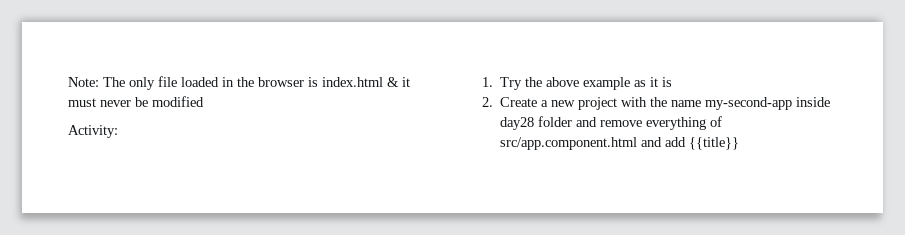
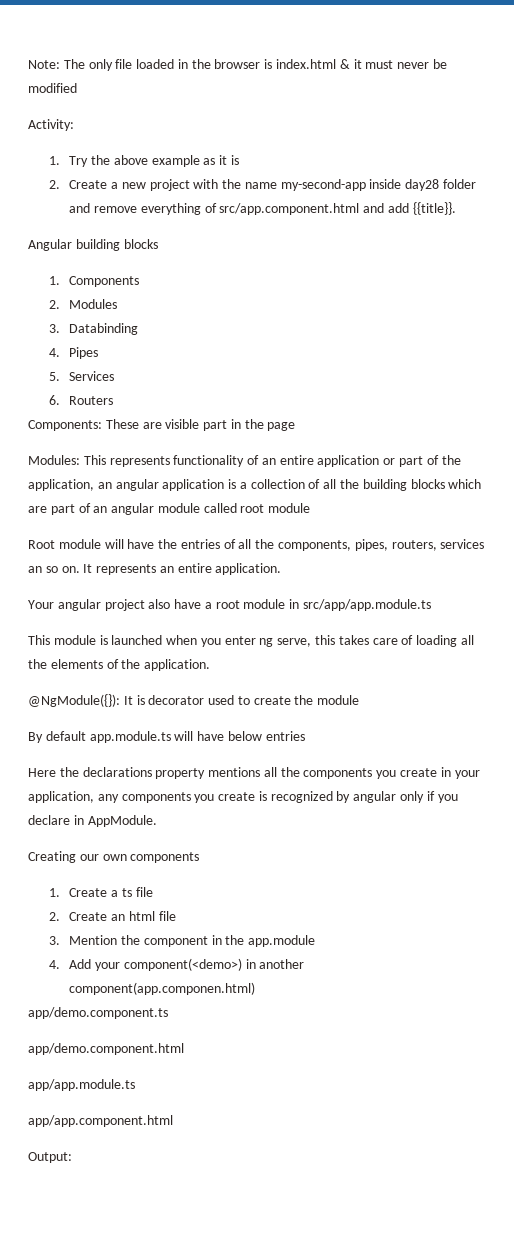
[688,137,739,150] {{title}} -> [412,202,456,215] [28,239,158,251] [48,276,140,287] [48,299,118,309] [48,323,139,335] [48,347,99,359] [48,371,115,381] [48,395,114,405] [28,419,296,431] [28,455,461,467] [28,479,482,491] [28,503,311,515] [28,539,485,551] [28,563,282,575] [28,599,432,611] [28,635,474,647] [28,659,211,671] [28,694,360,707] [28,731,305,743] [28,767,480,779] [28,791,458,803] [28,815,157,827] [28,851,200,863] [48,887,153,897] [48,911,176,921] [48,935,316,947] [48,958,305,971] [69,982,256,995] [28,1007,168,1019] [28,1043,184,1055] [28,1079,135,1091] [28,1115,173,1127] [28,1152,72,1163] {{title}}. // Angular building blocks // 1. Components // 2. Modules // 3. Databinding // 4. Pipes // 5. Services // 6. Routers // Components: These are visible part in the page // Modules: This represents functionality of an entire application or part of the application, an angular application is a collection of all the building blocks which are part of an angular module called root module // Root module will have the entries of all the components, pipes, routers, services an so on. It represents an entire application. // Your angular project also have a root module in src/app/app.module.ts // This module is launched when you enter ng serve, this takes care of loading all the elements of the application. // @NgModule({}): It is decorator used to create the module // By default app.module.ts will have below entries // Here the declarations property mentions all the components you create in your application, any components you create is recognized by angular only if you declare in AppModule. // Creating our own components // 1. Create a ts file // 2. Create an html file // 3. Mention the component in the app.module // 4. Add your component(<demo>) in another component(app.componen.html) // app/demo.component.ts // app/demo.component.html // app/app.module.ts // app/app.component.html // Output:

